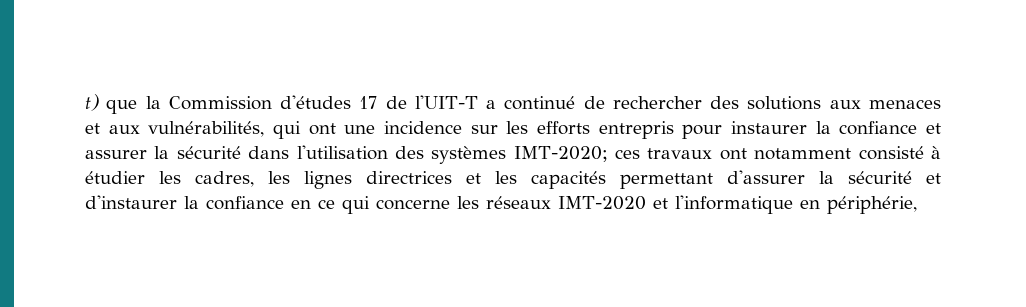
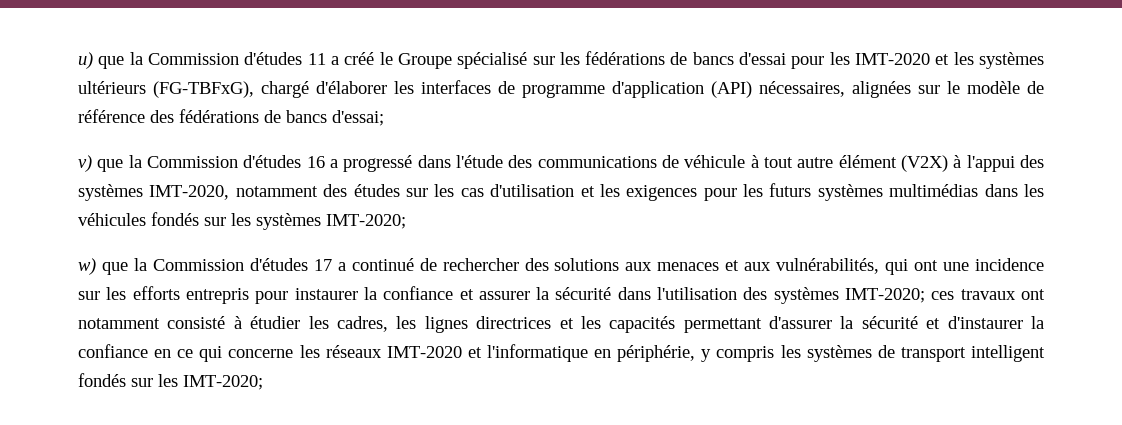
[85,94,99,111] t) -> [78,51,1045,69] [78,80,1044,98] [78,109,384,126] [78,155,1045,172] [78,183,1045,201] [78,212,406,230] [78,258,96,275] u) que la Commission d'études 11 a créé le Groupe spécialisé sur les fédérations de bancs d'essai pour les IMT-2020 et les systèmes ultérieurs (FG-TBFxG), chargé d'élaborer les interfaces de programme d'application (API) nécessaires, alignées sur le modèle de référence des fédérations de bancs d'essai; // v) que la Commission d'études 16 a progressé dans l'étude des communications de véhicule à tout autre élément (V2X) à l'appui des systèmes IMT-2020, notamment des études sur les cas d'utilisation et les exigences pour les futurs systèmes multimédias dans les véhicules fondés sur les systèmes IMT-2020; // w)
[385,95,478,109] de l'UIT-T -> (332, 265) none
(917, 205) none -> [701,345,1045,362] [78,373,263,390] y compris les systèmes de transport intelligent fondés sur les IMT-2020;

